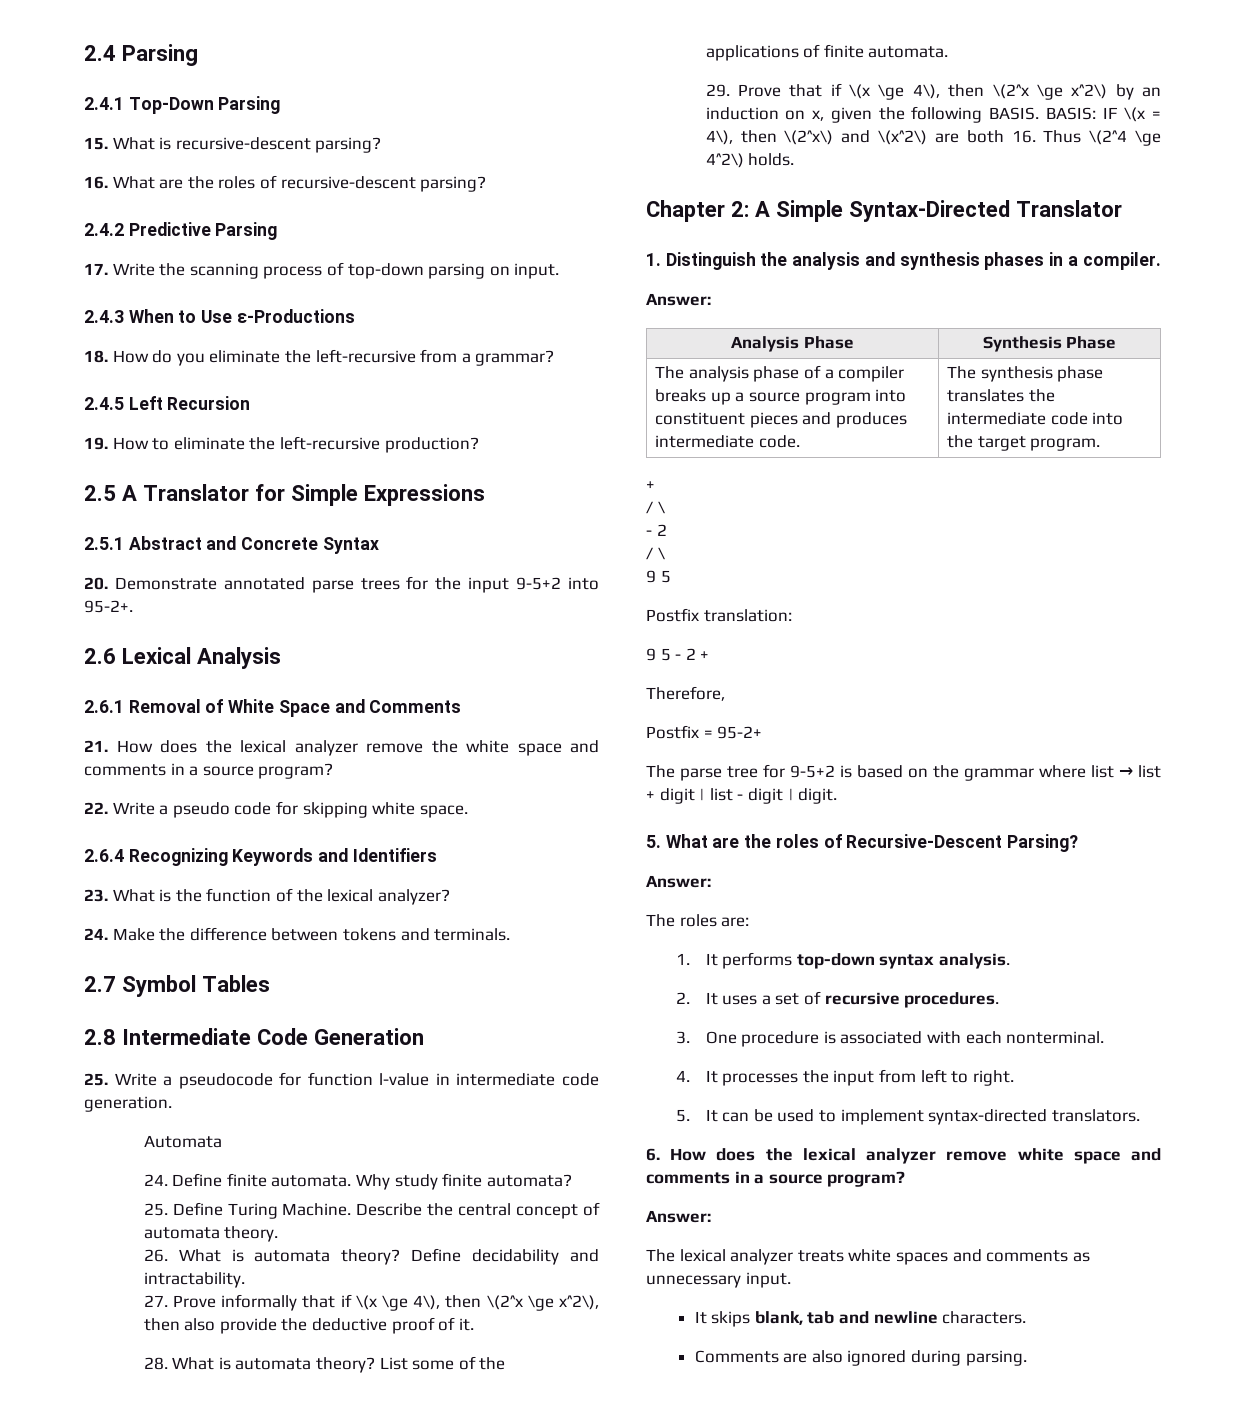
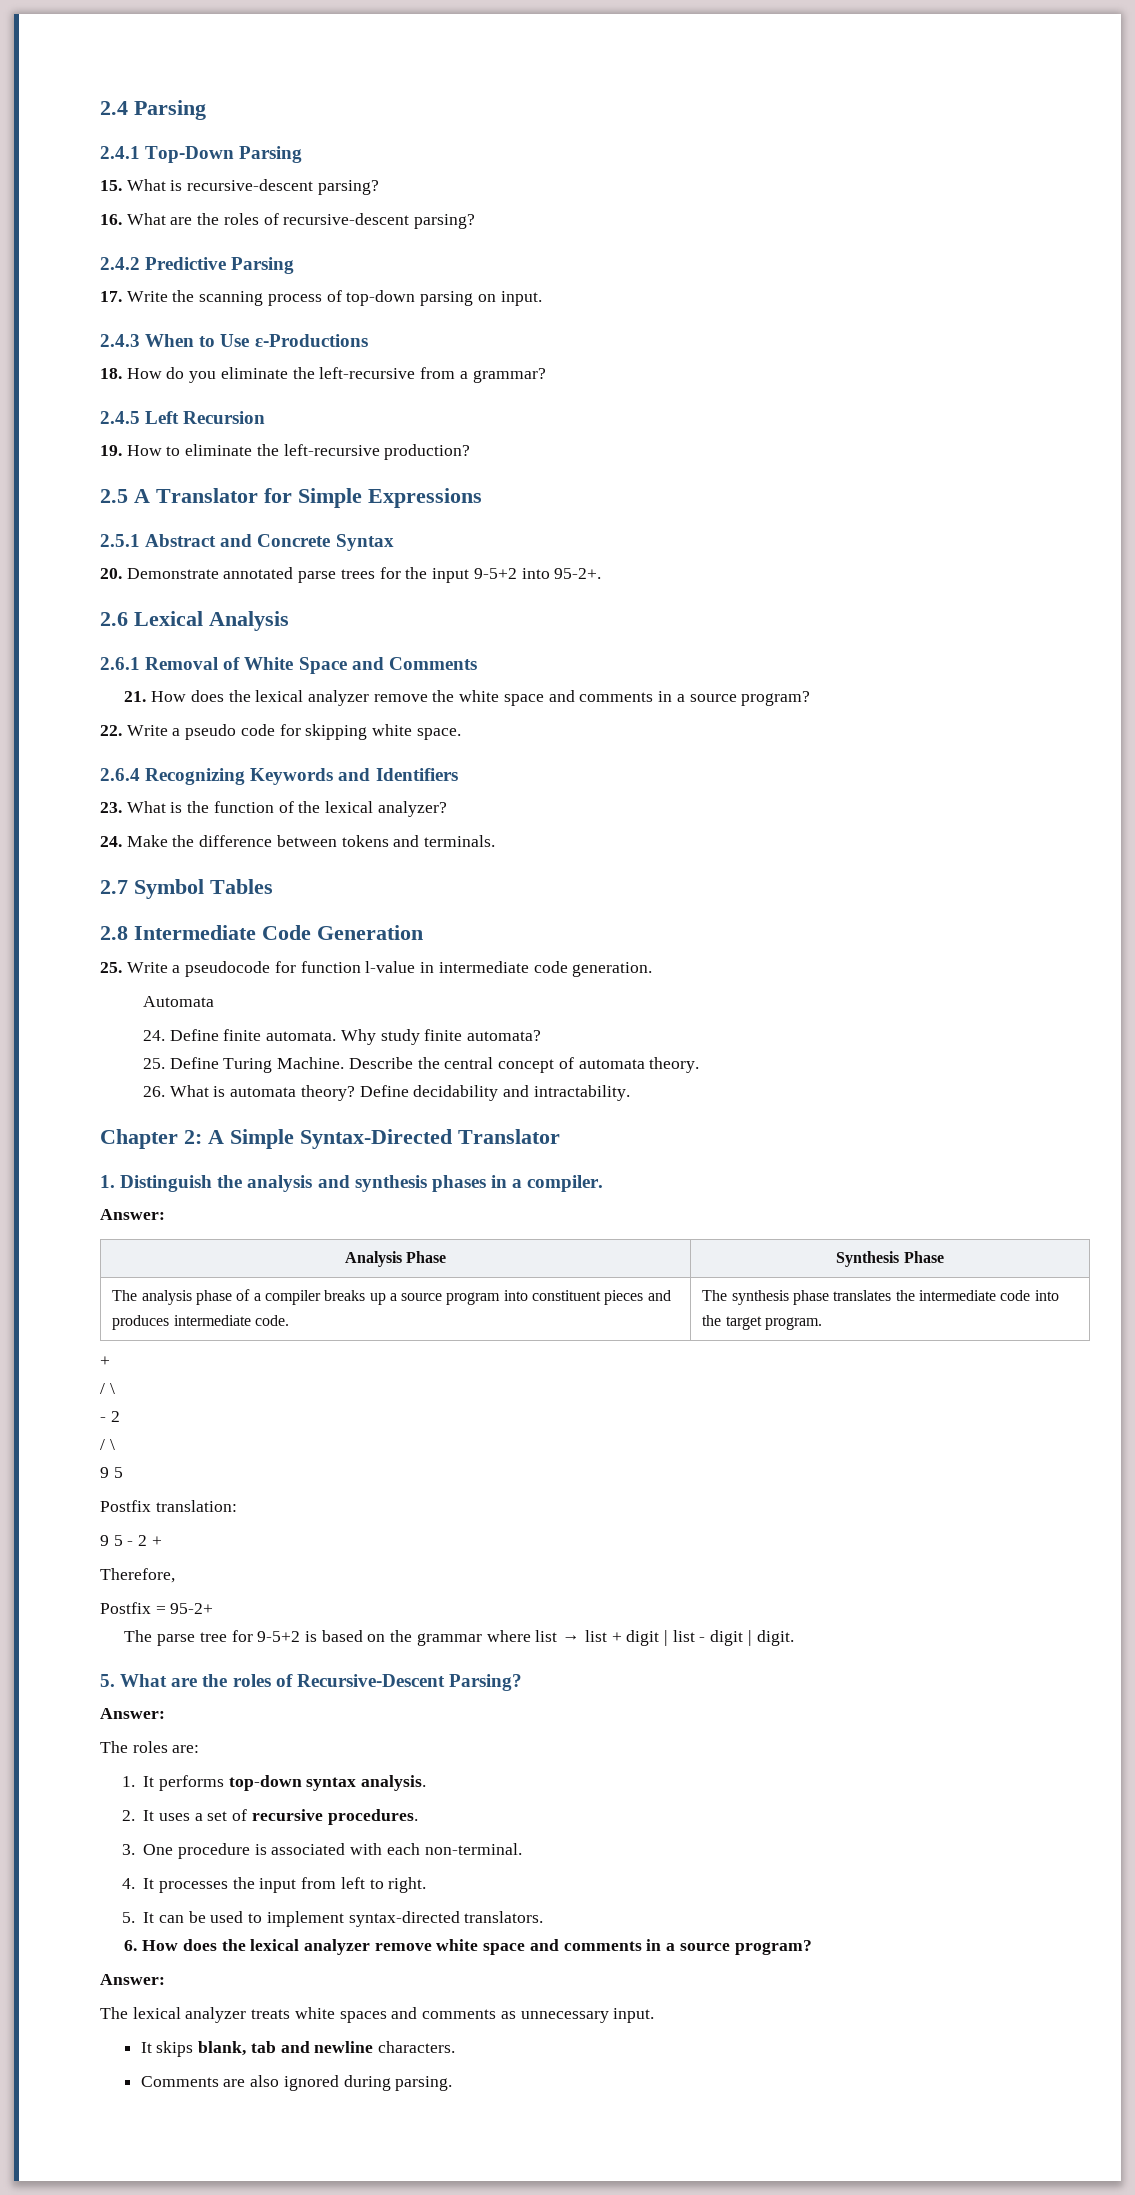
[143,1294,599,1311] [143,1317,474,1334] [143,1356,506,1373] [705,44,949,61] [705,83,1161,100] [705,106,1161,123] [705,130,1161,146] [705,153,795,168] // 27. Prove informally that if \(x \ge 4\), then \(2^x \ge x^2\), then also provide the deductive proof of it. // 28. What is automata theory? List some of the applications of finite automata. // 29. Prove that if \(x \ge 4\), then \(2^x \ge x^2\) by an induction on x, given the following BASIS. BASIS: IF \(x = 4\), then \(2^x\) and \(x^2\) are both 16. Thus \(2^4 \ge 4^2\) holds. -> (630, 1093) none
[1006,1031,1105,1044] nonterminal. -> [424,1843,522,1855] non-terminal.

